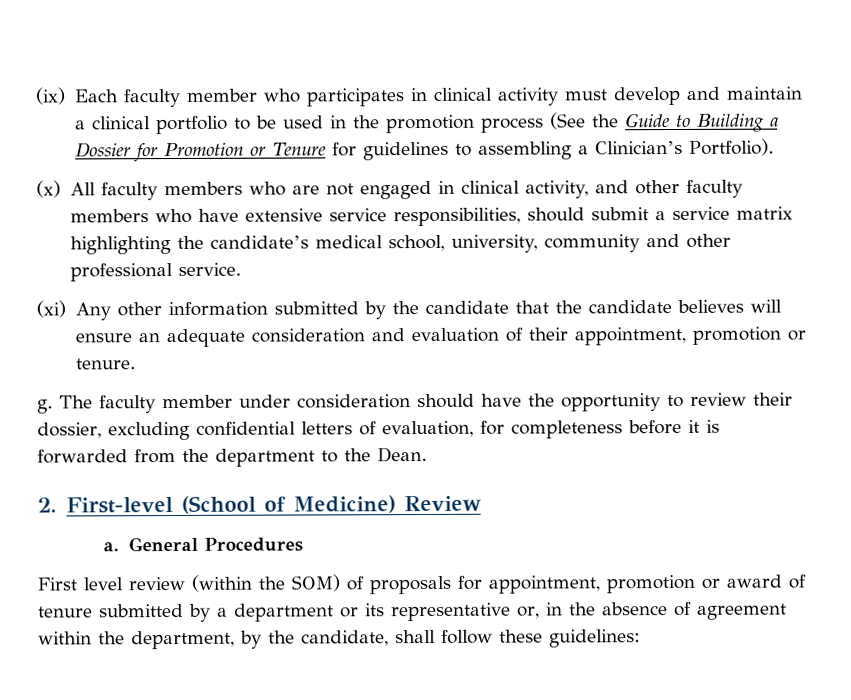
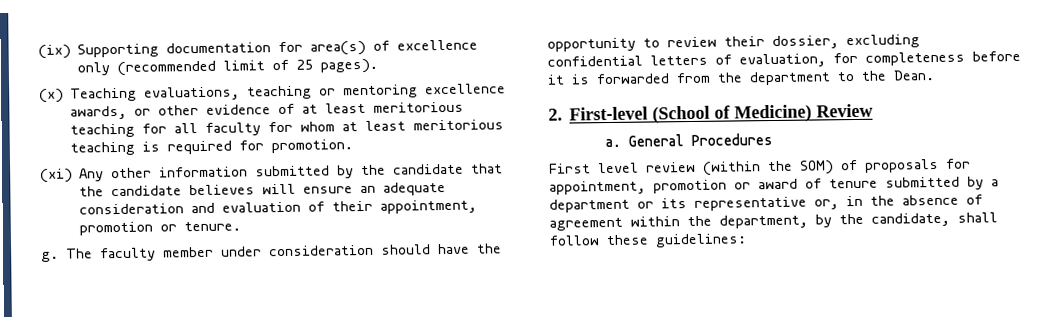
[73,86,802,108] [74,112,779,135] [74,138,775,163] [36,179,744,201] [69,206,793,227] [69,233,732,255] [69,262,241,282] Each faculty member who participates in clinical activity must develop and maintain a clinical portfolio to be used in the promotion process (See the Guide to Building a Dossier for Promotion or Tenure for guidelines to assembling a Clinician’s Portfolio). // (x) All faculty members who are not engaged in clinical activity, and other faculty members who have extensive service responsibilities, should submit a service matrix highlighting the candidate’s medical school, university, community and other professional service. -> [77,39,479,58] [77,58,379,76] [39,83,507,103] [70,101,465,120] [70,119,505,138] [70,139,354,156] Supporting documentation for area(s) of excellence only (recommended limit of 25 pages). // (x) Teaching evaluations, teaching or mentoring excellence awards, or other evidence of at least meritorious teaching for all faculty for whom at least meritorious teaching is required for promotion.

